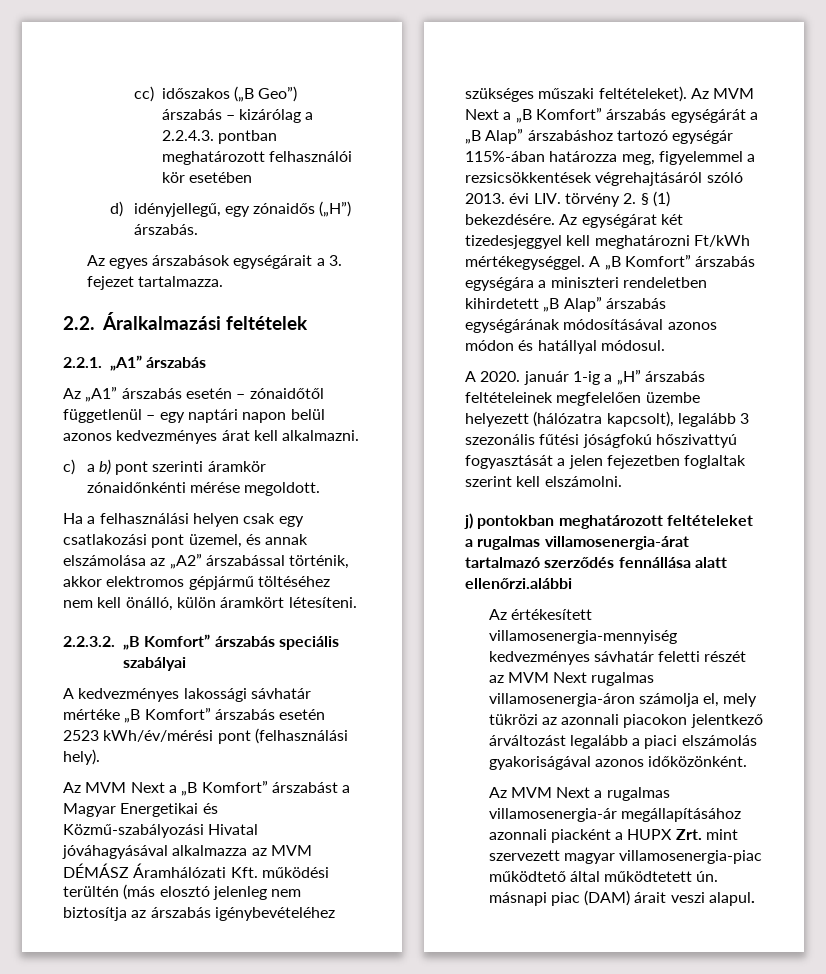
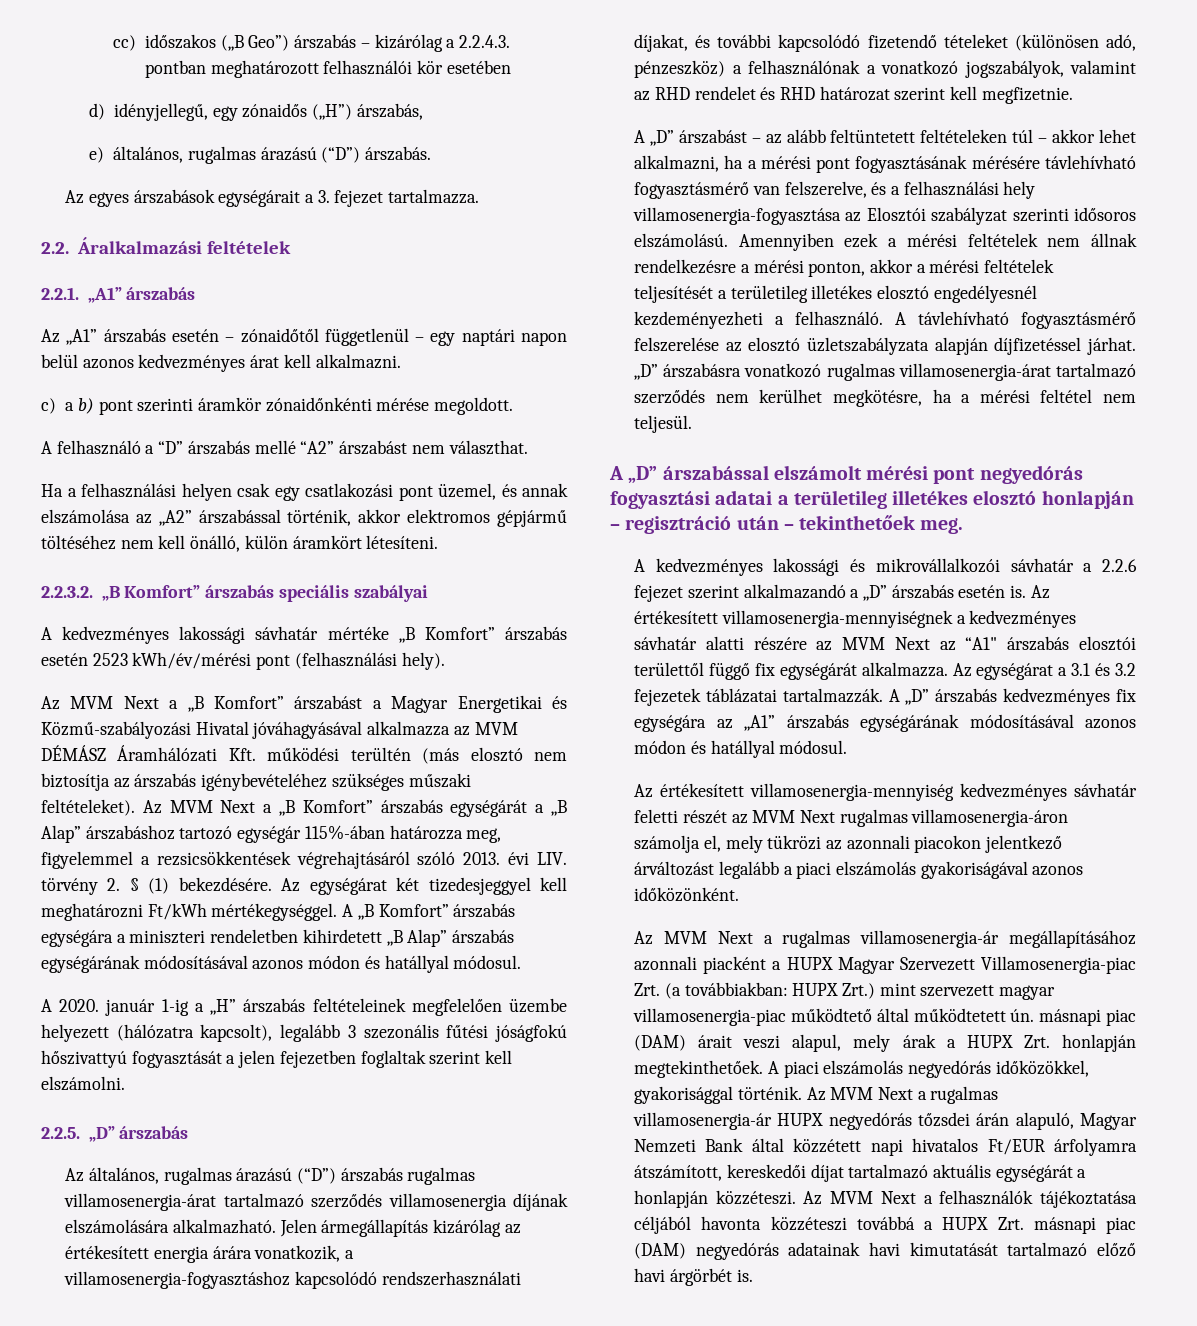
(352, 209) none -> [356,103,423,120] [89,146,361,164] árszabás, // e) általános, rugalmas árazású (“D”)
(321, 489) none -> [41,440,528,455] // A felhasználó a “D” árszabás mellé “A2” árszabást nem választhat.
[212,886,267,900] jelenleg -> (523, 754) none
[464,513,753,529] [465,536,689,550] [465,557,727,568] [465,578,572,589] j) pontokban meghatározott feltételeket a rugalmas villamosenergia-árat tartalmazó szerződés fennállása alatt ellenőrzi.alábbi -> [41,1126,189,1142] [65,1167,476,1185] [64,1193,568,1211] [65,1219,521,1237] [65,1245,354,1263] [64,1271,521,1289] [634,34,1136,52] [634,60,1136,78] [634,86,1073,104] [634,129,1136,146] [634,155,1136,173] [634,181,1036,199] [633,207,1136,225] [634,233,1137,251] [634,259,1055,277] [634,285,1037,303] [634,311,1136,329] [634,337,1136,355] [634,363,1136,381] [634,389,1136,407] [634,415,693,433] [609,465,1083,484] [610,490,1134,509] [610,515,964,534] [634,558,1137,576] [634,584,1050,602] [634,610,1077,628] [634,636,1136,651] [634,662,1137,680] [634,688,1136,706] [634,714,1136,732] [634,740,848,758] 2.2.5. „D” árszabás // Az általános, rugalmas árazású (“D”) árszabás rugalmas villamosenergia-árat tartalmazó szerződés villamosenergia díjának elszámolására alkalmazható. Jelen ármegállapítás kizárólag az értékesített energia árára vonatkozik, a villamosenergia-fogyasztáshoz kapcsolódó rendszerhasználati díjakat, és további kapcsolódó fizetendő tételeket (különösen adó, pénzeszköz) a felhasználónak a vonatkozó jogszabályok, valamint az RHD rendelet és RHD határozat szerint kell megfizetnie. // A „D” árszabást – az alább feltüntetett feltételeken túl – akkor lehet alkalmazni, ha a mérési pont fogyasztásának mérésére távlehívható fogyasztásmérő van felszerelve, és a felhasználási hely villamosenergia-fogyasztása az Elosztói szabályzat szerinti idősoros elszámolású. Amennyiben ezek a mérési feltételek nem állnak rendelkezésre a mérési ponton, akkor a mérési feltételek teljesítését a területileg illetékes elosztó engedélyesnél kezdeményezheti a felhasználó. A távlehívható fogyasztásmérő felszerelése az elosztó üzletszabályzata alapján díjfizetéssel járhat. „D” árszabásra vonatkozó rugalmas villamosenergia-árat tartalmazó szerződés nem kerülhet megkötésre, ha a mérési feltétel nem teljesül. // A „D” árszabással elszámolt mérési pont negyedórás fogyasztási adatai a területileg illetékes elosztó honlapján – regisztráció után – tekinthetőek meg. // A kedvezményes lakossági és mikrovállalkozói sávhatár a 2.2.6 fejezet szerint alkalmazandó a „D” árszabás esetén is. Az értékesített villamosenergia-mennyiségnek a kedvezményes sávhatár alatti részére az MVM Next az “A1" árszabás elosztói területtől függő fix egységárát alkalmazza. Az egységárat a 3.1 és 3.2 fejezetek táblázatai tartalmazzák. A „D” árszabás kedvezményes fix egységára az „A1” árszabás egységárának módosításával azonos módon és hatállyal módosul.
[675,829,702,840] Zrt. -> [837,956,1136,974] [634,982,875,999] Magyar Szervezett Villamosenergia-piac Zrt. (a továbbiakban: HUPX Zrt.)
[709,892,756,906] alapul. -> [792,1034,1136,1052] [634,1060,1089,1078] [634,1086,999,1104] [633,1112,1137,1130] [634,1138,1137,1156] [634,1164,1087,1182] [634,1190,1137,1208] [634,1216,1136,1234] [634,1242,1136,1260] [634,1268,753,1286] alapul, mely árak a HUPX Zrt. honlapján megtekinthetőek. A piaci elszámolás negyedórás időközökkel, gyakorisággal történik. Az MVM Next a rugalmas villamosenergia-ár HUPX negyedórás tőzsdei árán alapuló, Magyar Nemzeti Bank által közzétett napi hivatalos Ft/EUR árfolyamra átszámított, kereskedői díjat tartalmazó aktuális egységárát a honlapján közzéteszi. Az MVM Next a felhasználók tájékoztatása céljából havonta közzéteszi továbbá a HUPX Zrt. másnapi piac (DAM) negyedórás adatainak havi kimutatását tartalmazó előző havi árgörbét is.

